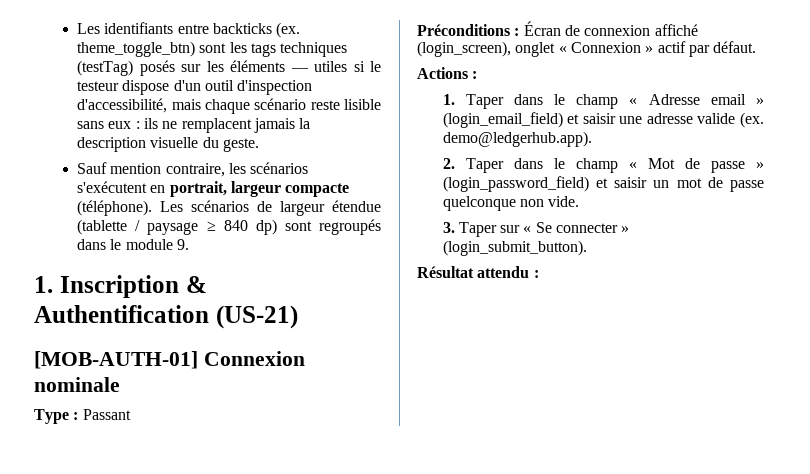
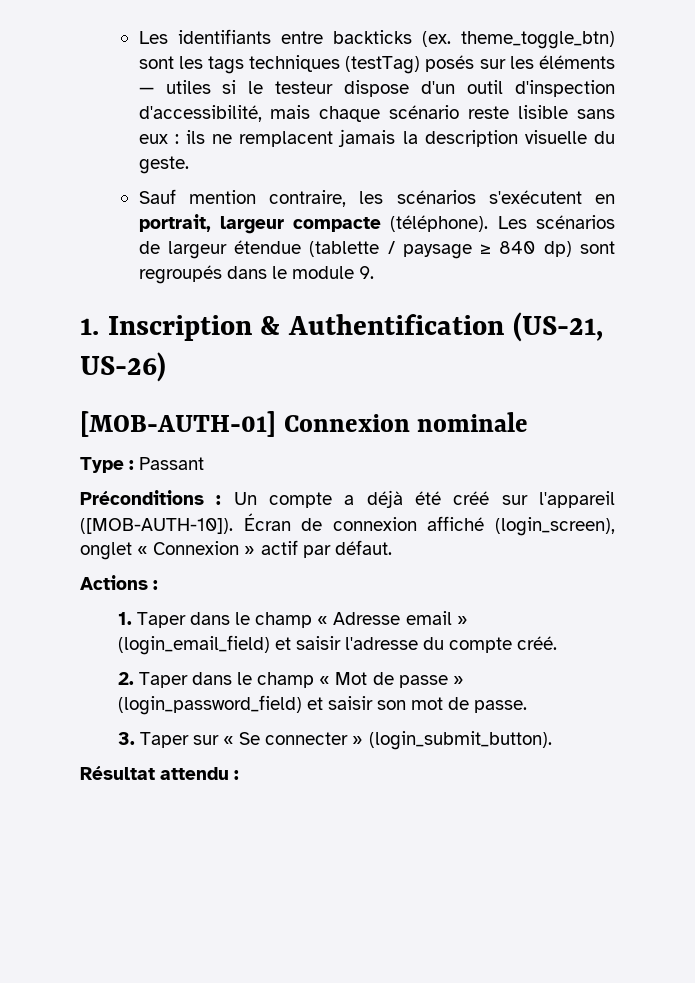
[215,305,298,329] (US-21) -> [512,312,603,342] [80,352,166,382] (US-21, US-26)
(520, 32) none -> [233,490,615,508] [80,518,233,534] Un compte a déjà été créé sur l'appareil ([MOB-AUTH-10]).
[619,112,764,128] [442,131,592,147] une adresse valide (ex. demo@ledgerhub.app). -> [345,636,558,653] l'adresse du compte créé.
[653,180,670,188] un -> [377,700,407,710] son
[730,180,764,192] [442,196,580,211] passe quelconque non vide. -> [474,700,528,713] passe.

